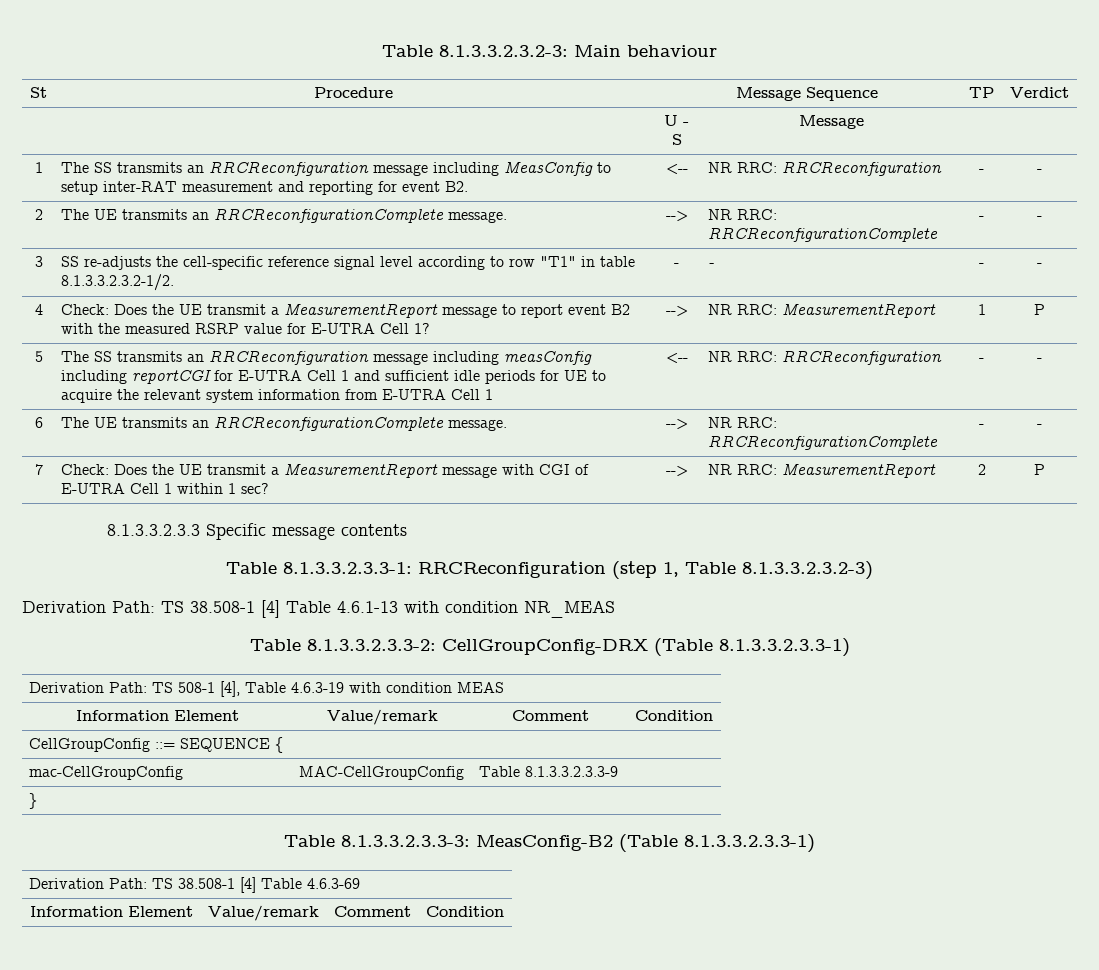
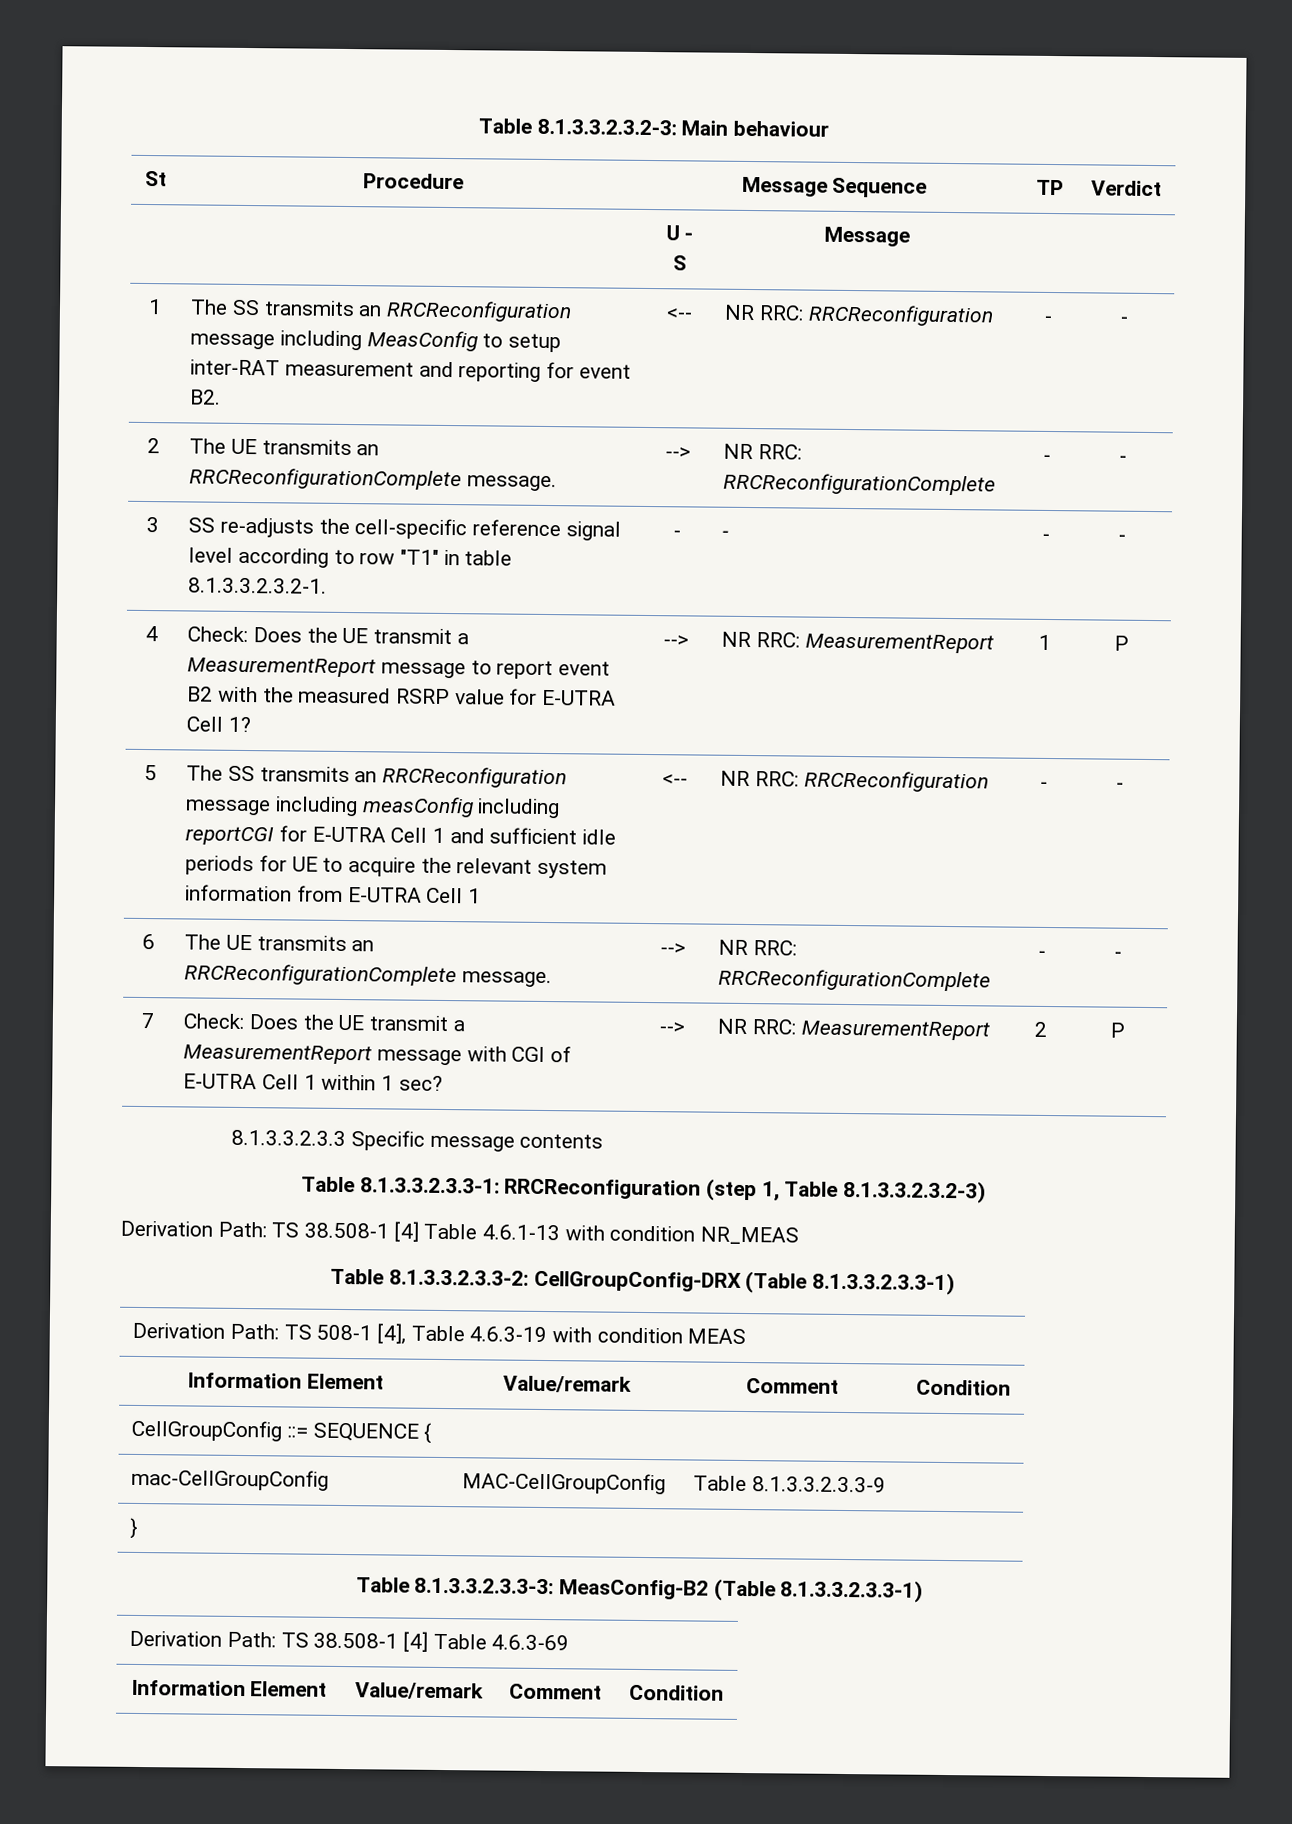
[61,274,175,291] 8.1.3.3.2.3.2-1/2. -> [188,577,328,594] 8.1.3.3.2.3.2-1.

